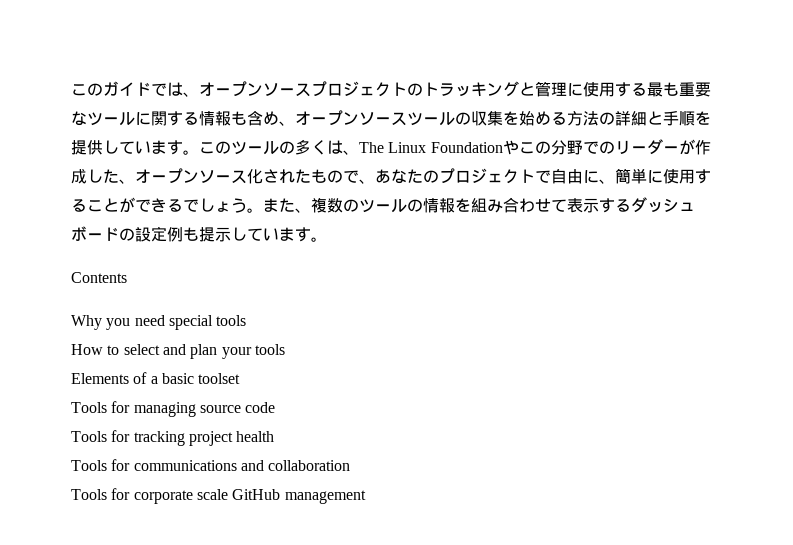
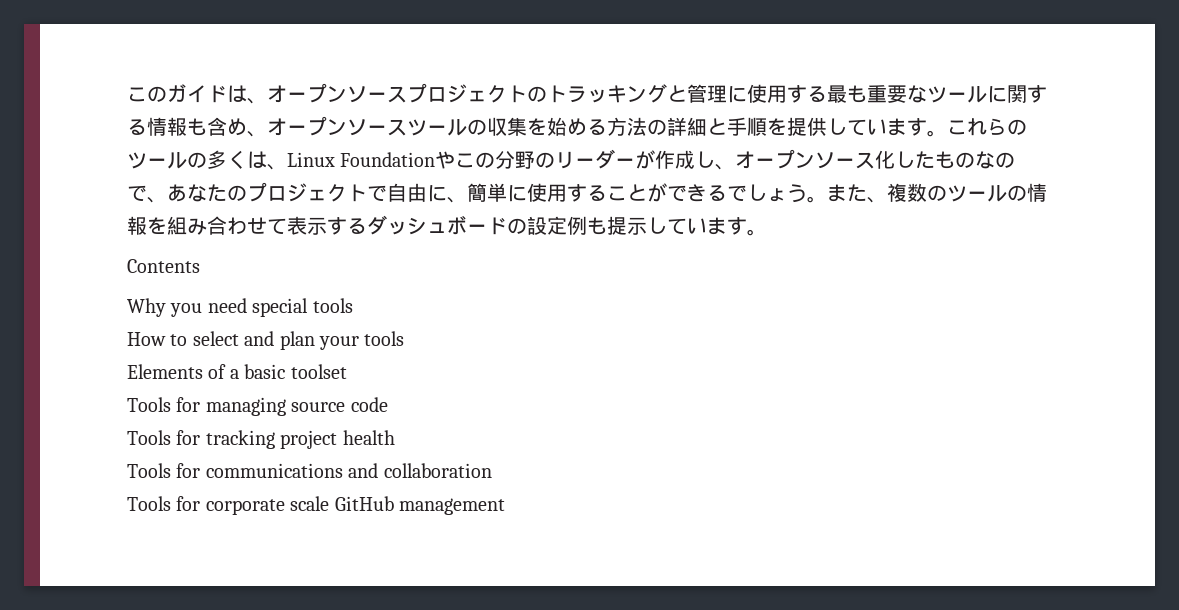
[151,83,167,96] で -> (227, 94) none
(215, 148) none -> [967,118,1007,136] れら
[359,142,384,153] The -> (287, 167) none
[582,141,599,154] で -> (536, 160) none
[103,169,119,183] た -> (716, 159) none
[263,169,327,183] されたも -> [895,151,996,169] したものな

